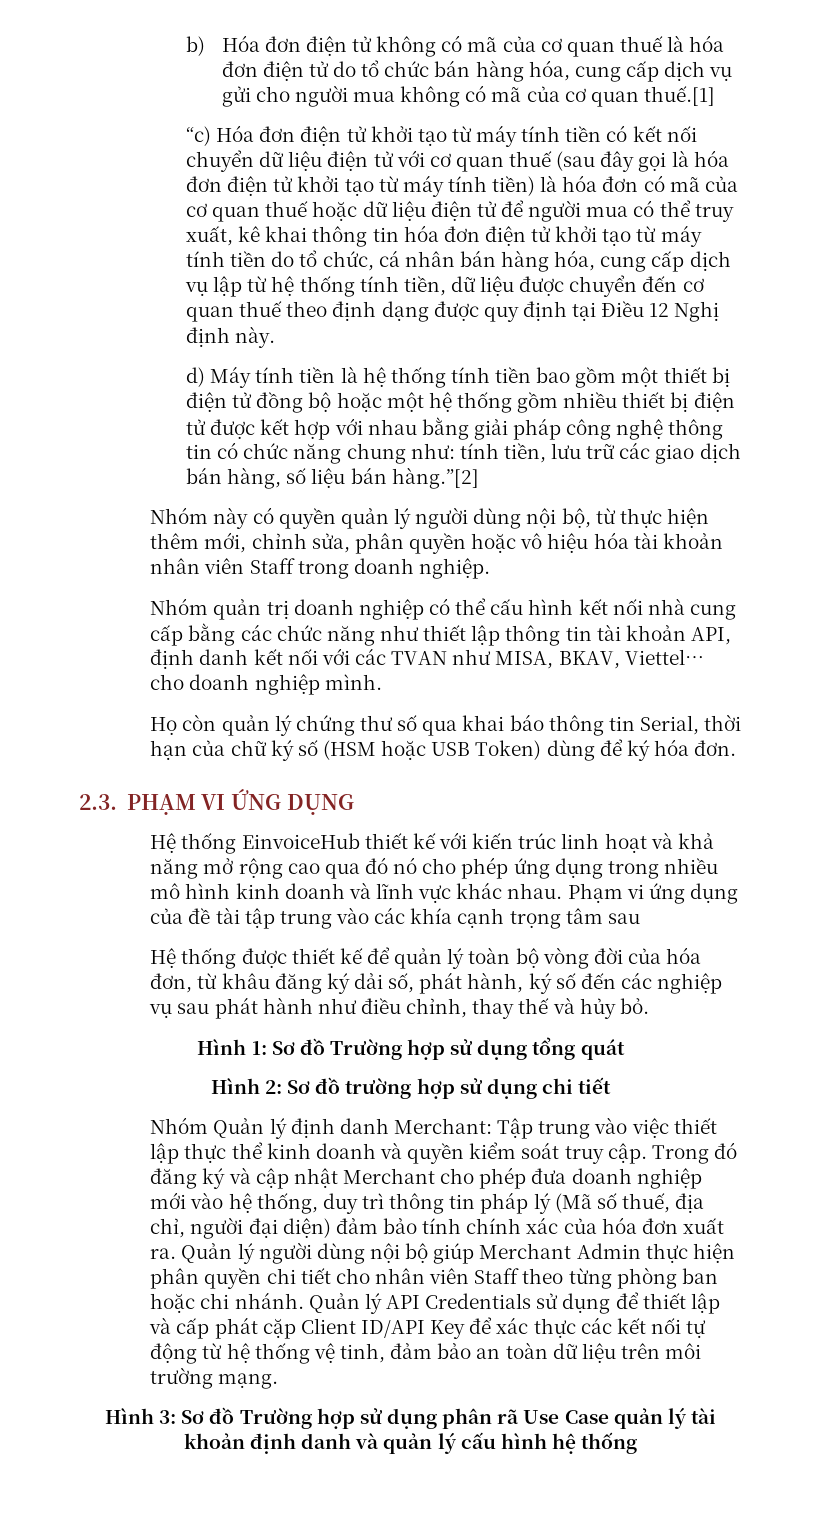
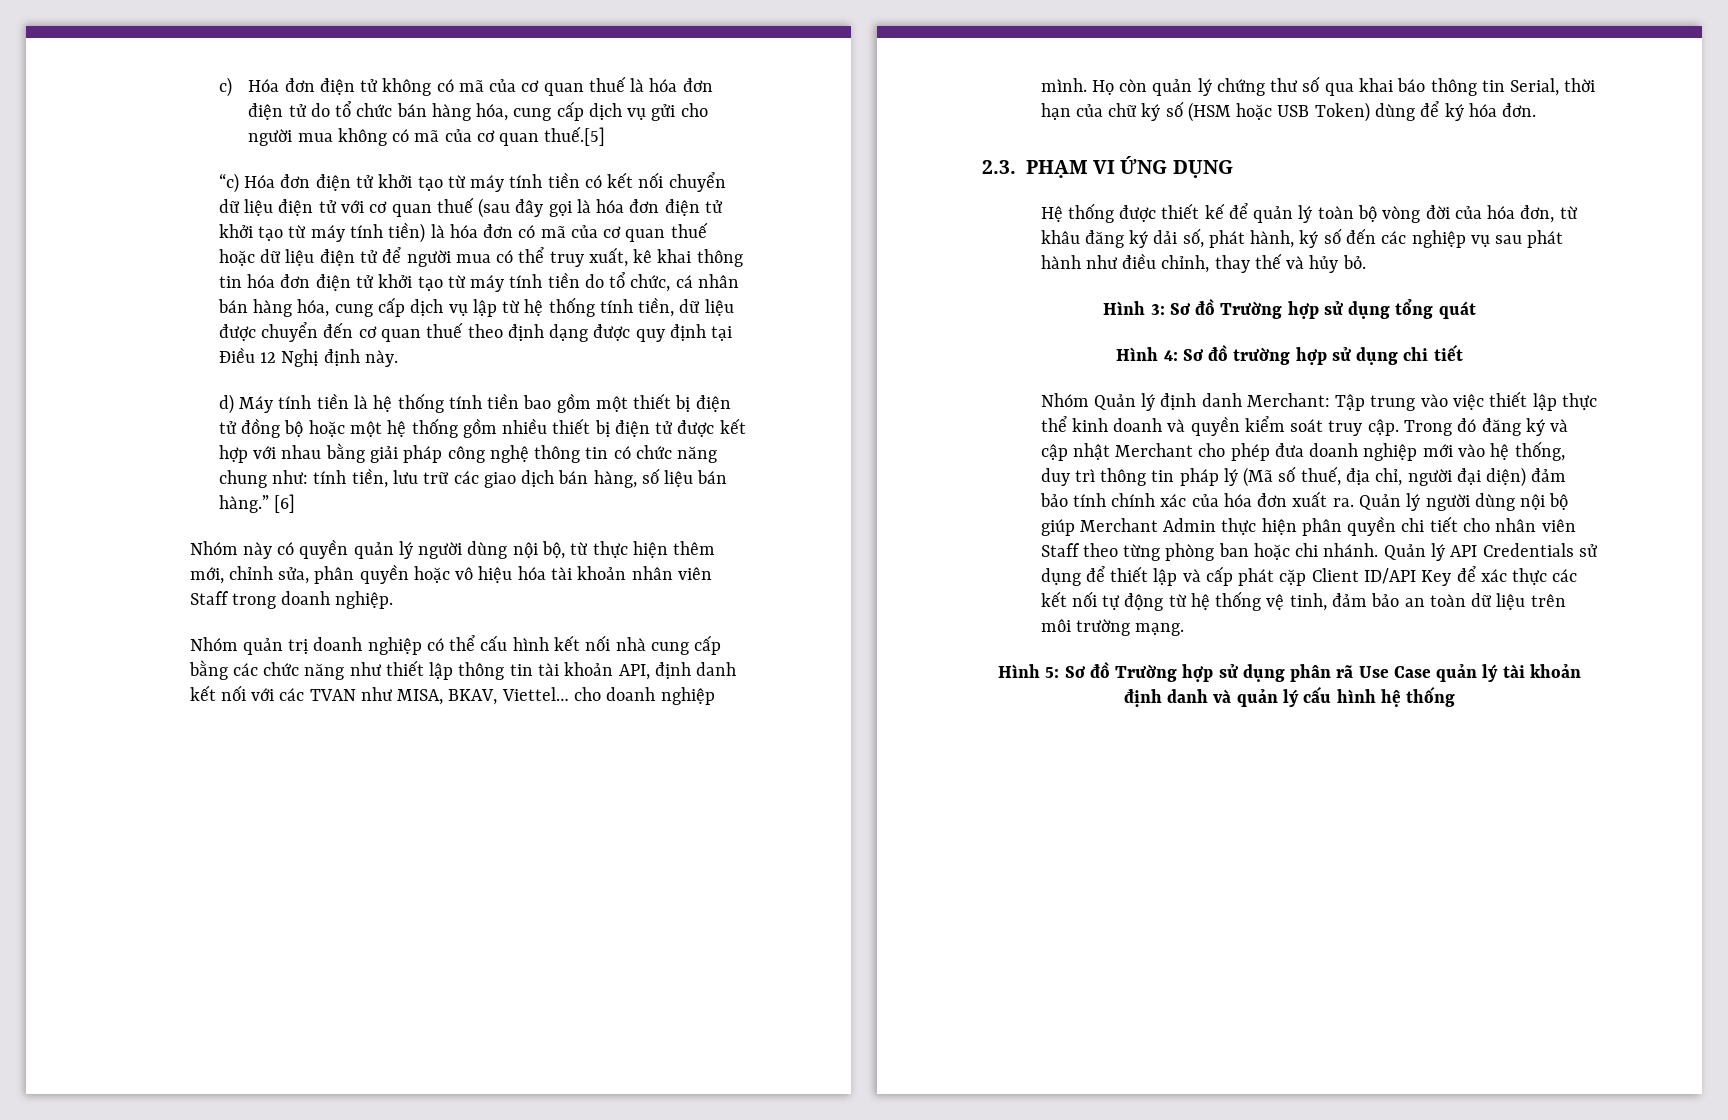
[186,36,206,56] b) -> [218,77,232,97] c)
[643,86,715,106] thuế.[1] -> [544,126,606,146] thuế.[5]
[391,467,479,489] hàng.”[2] -> [218,494,296,513] hàng.” [6]
(382, 682) // -> (1087, 85) none
[150,832,714,854] [150,857,718,879] [150,882,738,904] [150,907,640,929] // Hệ thống EinvoiceHub thiết kế với kiến trúc linh hoạt và khả năng mở rộng cao qua đó nó cho phép ứng dụng trong nhiều mô hình kinh doanh và lĩnh vực khác nhau. Phạm vi ứng dụng của đề tài tập trung vào các khía cạnh trọng tâm sau -> (1233, 169) none
[251,1041,267,1055] 1: -> [1150,304,1165,315] 3:
[265,1080,283,1094] 2: -> [1163,350,1178,361] 4:
[159,1410,177,1424] 3: -> [1045,667,1060,678] 5:

